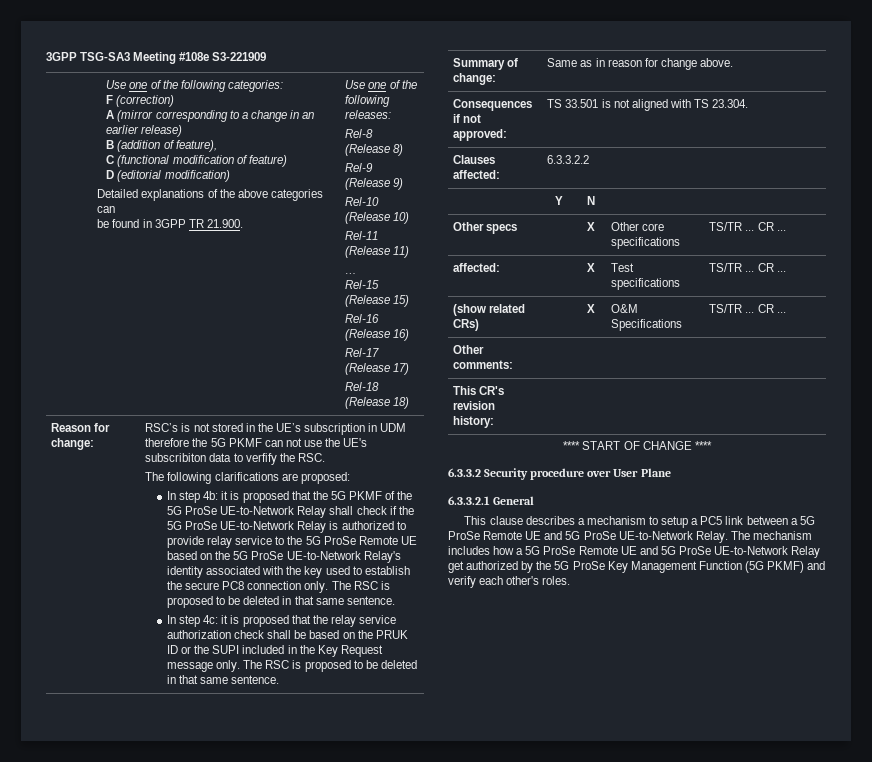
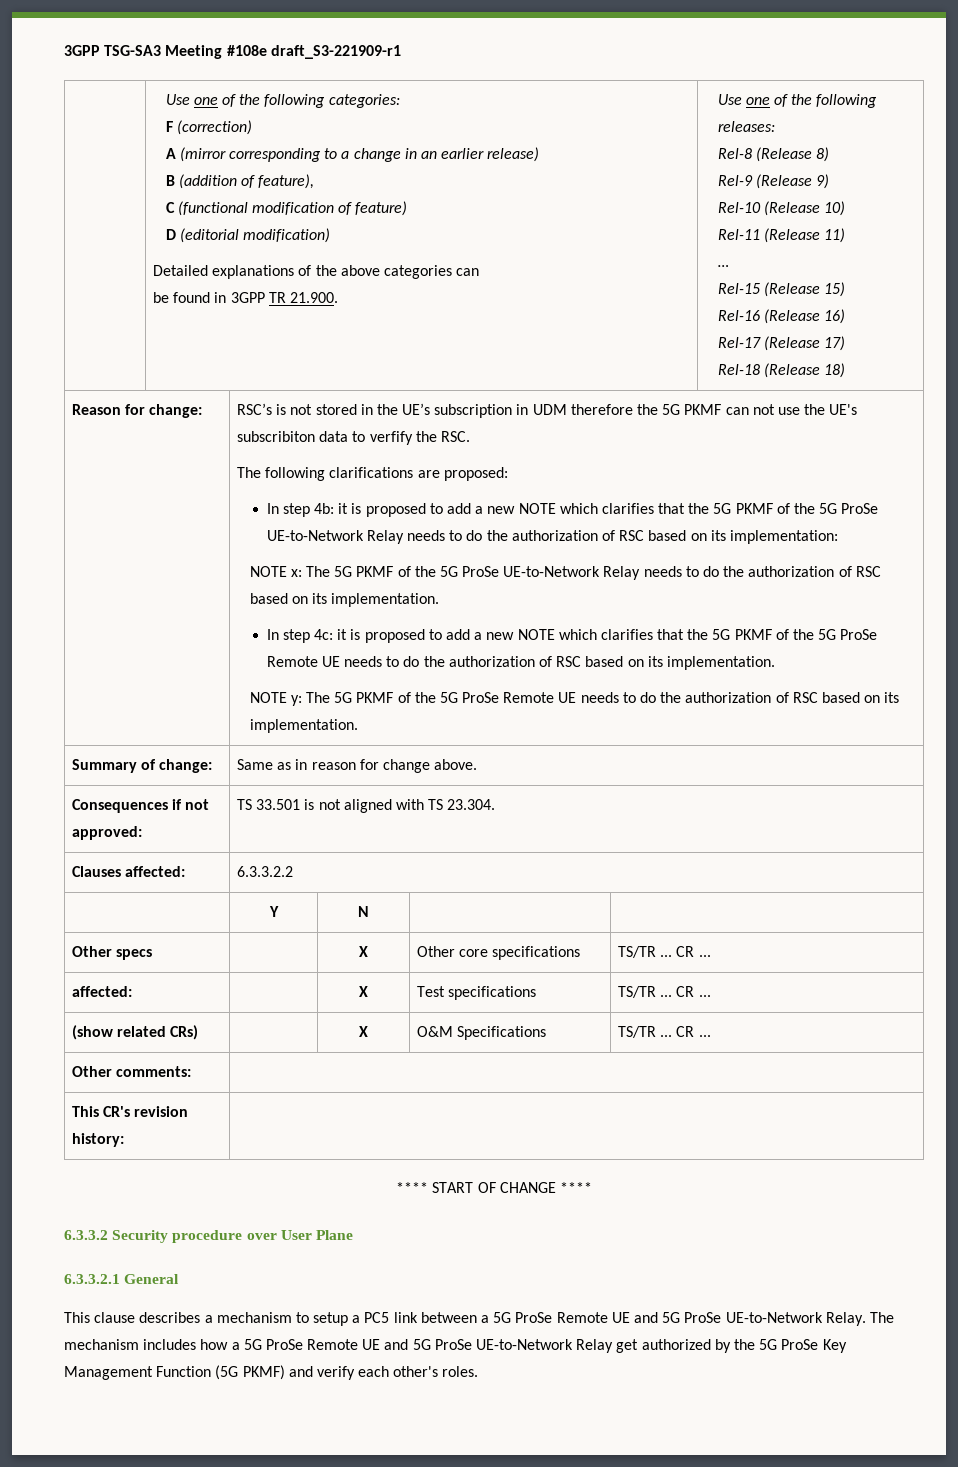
[212,52,267,61] S3-221909 -> [270,45,401,59] draft_S3-221909-r1
(289, 497) none -> [429,503,654,514] to add a new NOTE which clarifies
[329,506,414,515] [166,521,406,533] [166,536,417,548] [166,551,401,563] [166,566,410,578] [166,581,390,593] [166,596,395,608] shall check if the 5G ProSe UE-to-Network Relay is authorized to provide relay service to the 5G ProSe Remote UE based on the 5G ProSe UE-to-Network Relay's identity associated with the key used to establish the secure PC8 connection only. The RSC is proposed to be deleted in that same sentence. -> [407,530,838,544] [249,566,881,580] [249,593,440,607] needs to do the authorization of RSC based on its implementation: // NOTE x: The 5G PKMF of the 5G ProSe UE-to-Network Relay needs to do the authorization of RSC based on its implementation.
[291,615,396,627] [166,630,408,639] [166,645,383,657] [166,660,417,672] [166,675,280,684] that the relay service authorization check shall be based on the PRUK ID or the SUPI included in the Key Request message only. The RSC is proposed to be deleted in that same sentence. -> [428,629,878,640] [266,656,775,670] [249,692,900,706] [249,719,358,733] to add a new NOTE which clarifies that the 5G PKMF of the 5G ProSe Remote UE needs to do the authorization of RSC based on its implementation. // NOTE y: The 5G PKMF of the 5G ProSe Remote UE needs to do the authorization of RSC based on its implementation.

